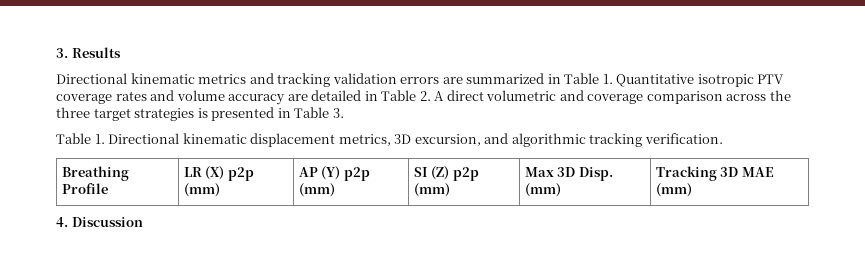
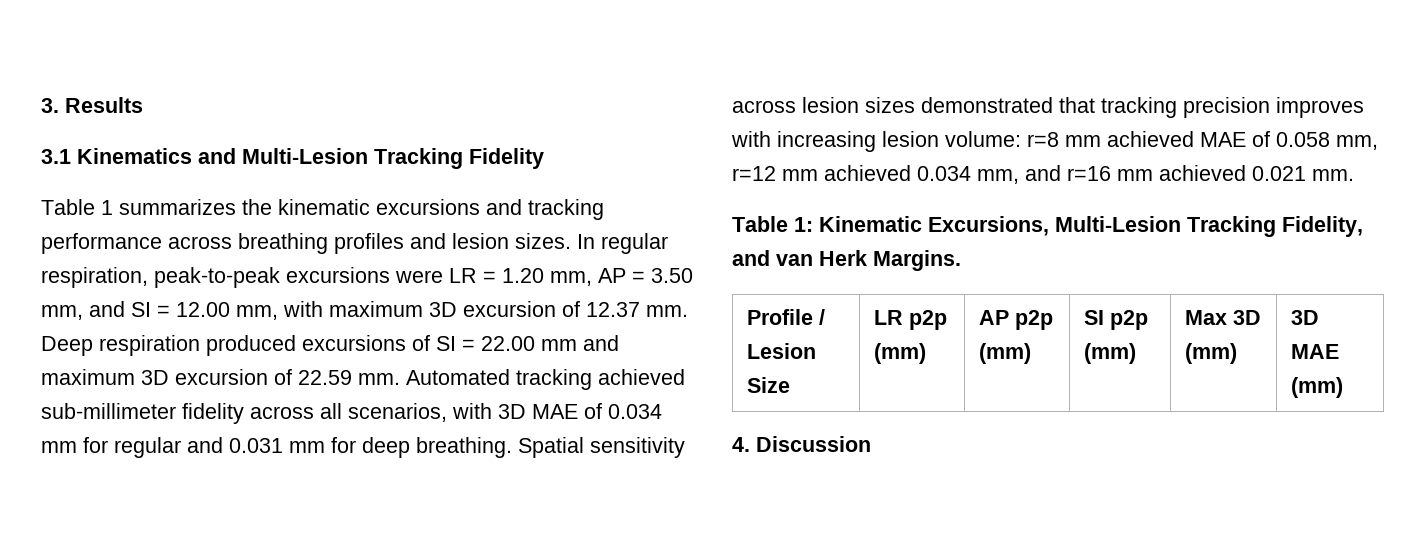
[56,73,785,87] [56,90,791,105] [56,107,344,121] [56,133,723,147] [61,166,129,181] [61,183,108,194] [183,166,225,180] Directional kinematic metrics and tracking validation errors are summarized in Table 1. Quantitative isotropic PTV coverage rates and volume accuracy are detailed in Table 2. A direct volumetric and coverage comparison across the three target strategies is presented in Table 3. // Table 1. Directional kinematic displacement metrics, 3D excursion, and algorithmic tracking verification. // Breathing Profile | LR (X) -> [41,148,544,169] [41,199,604,220] [41,233,668,254] [41,267,693,288] [41,301,688,320] [41,335,619,356] [41,369,685,390] [41,403,662,424] [41,437,685,458] [732,97,1364,118] [731,131,1378,152] [732,165,1354,184] [732,216,1363,237] [732,250,961,271] [746,309,825,325] [746,343,816,359] [746,377,790,393] [873,310,903,325] 3.1 Kinematics and Multi-Lesion Tracking Fidelity // Table 1 summarizes the kinematic excursions and tracking performance across breathing profiles and lesion sizes. In regular respiration, peak-to-peak excursions were LR = 1.20 mm, AP = 3.50 mm, and SI = 12.00 mm, with maximum 3D excursion of 12.37 mm. Deep respiration produced excursions of SI = 22.00 mm and maximum 3D excursion of 22.59 mm. Automated tracking achieved sub-millimeter fidelity across all scenarios, with 3D MAE of 0.034 mm for regular and 0.031 mm for deep breathing. Spatial sensitivity across lesion sizes demonstrated that tracking precision improves with increasing lesion volume: r=8 mm achieved MAE of 0.058 mm, r=12 mm achieved 0.034 mm, and r=16 mm achieved 0.021 mm. // Table 1: Kinematic Excursions, Multi-Lesion Tracking Fidelity, and van Herk Margins. // Profile / Lesion Size | LR
[321,166,341,180] (Y) -> (1009, 317) none
[431,166,450,180] (Z) -> (1104, 317) none
[578,167,613,181] [524,183,561,197] [655,166,717,181] Disp. (mm) | Tracking -> [1184,343,1237,364] (mm) |

